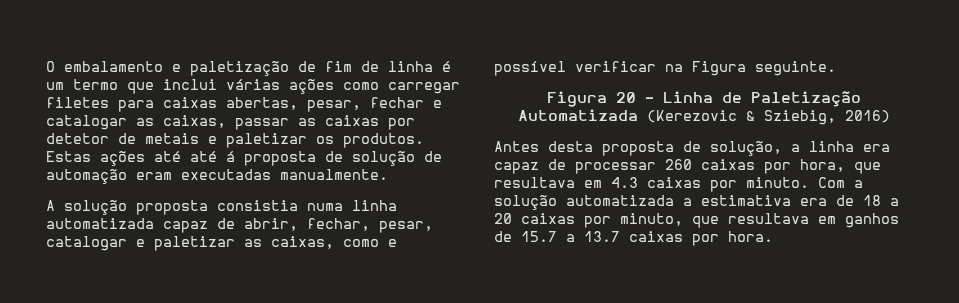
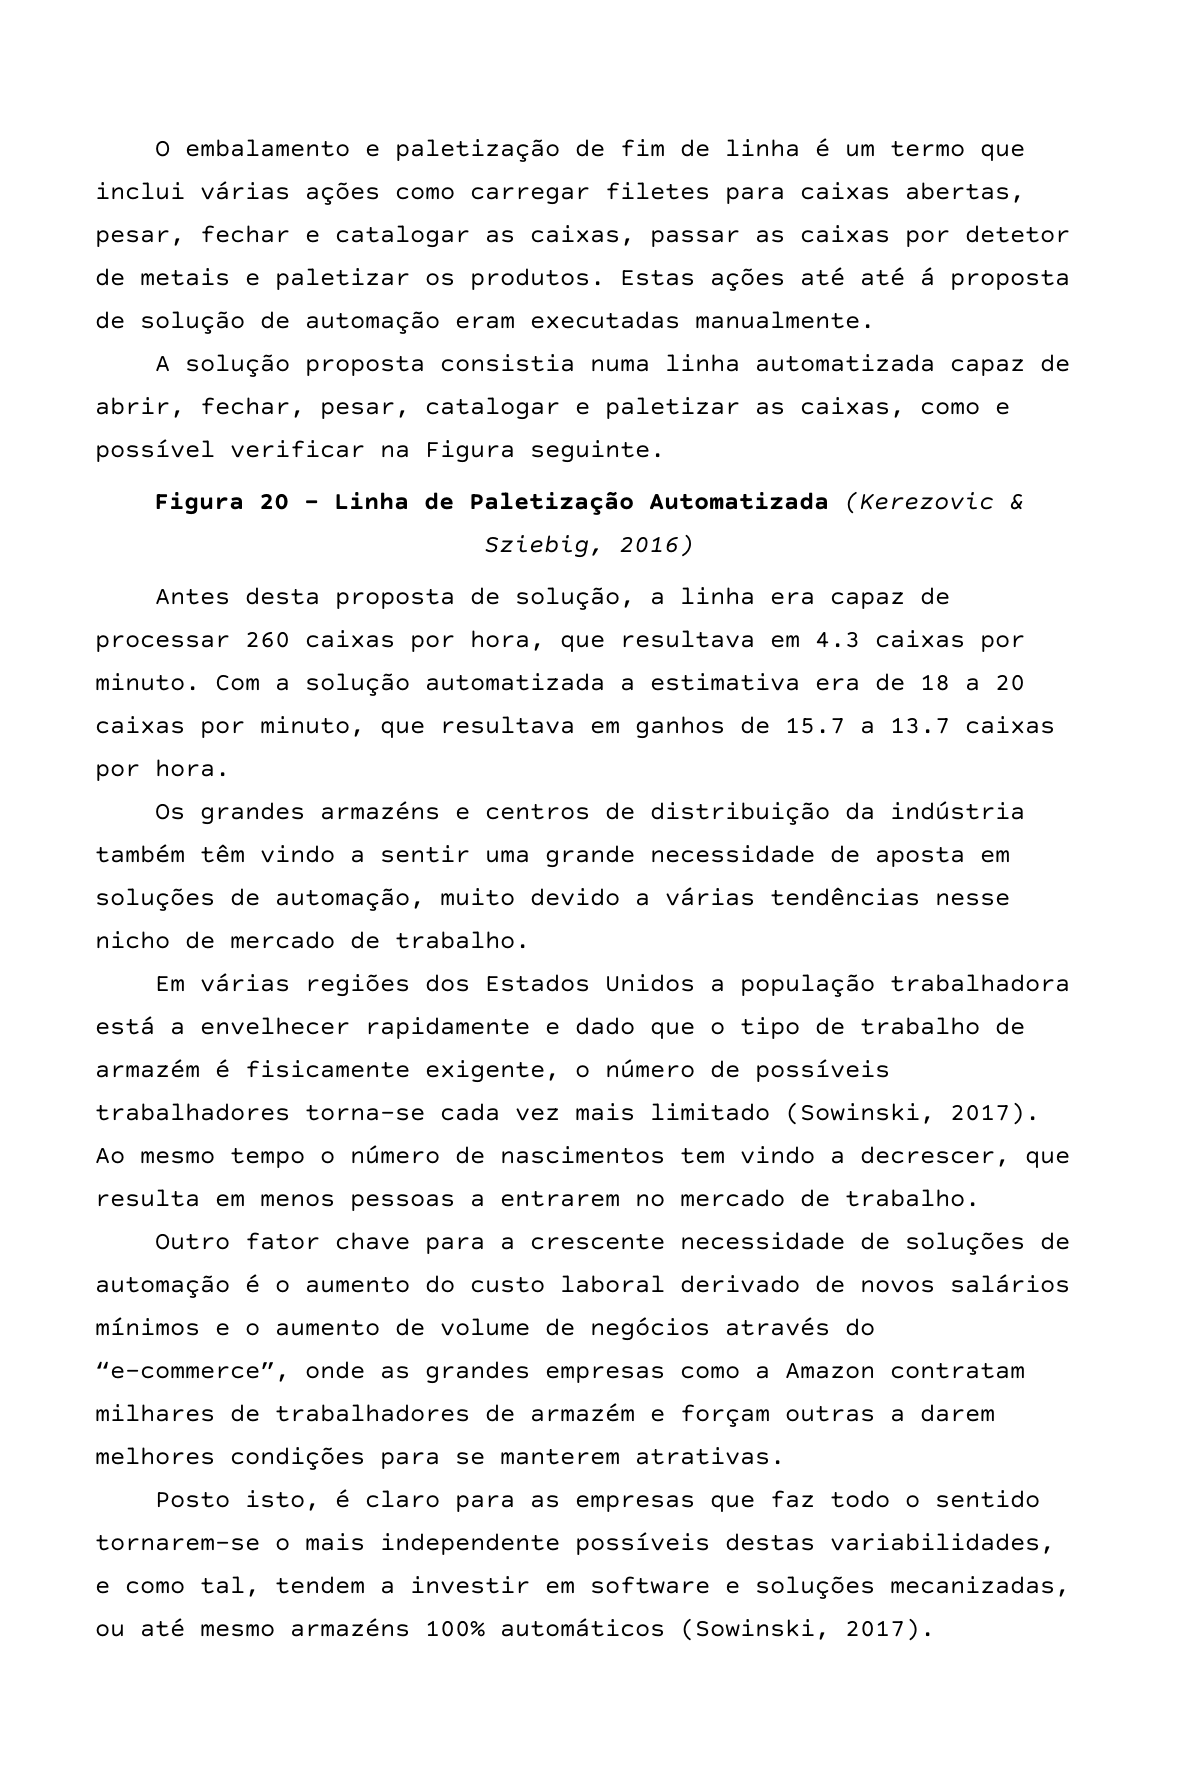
(773, 236) none -> [154,801,1025,825] [95,844,1010,868] [95,887,1010,911] [95,931,530,949] [154,973,1070,997] [95,1016,1025,1039] [95,1059,890,1083] [95,1102,1040,1125] [95,1145,1070,1168] [95,1189,980,1211] [154,1232,1070,1255] [95,1274,1070,1298] [95,1317,875,1341] [95,1361,1025,1384] [95,1403,995,1427] [95,1447,785,1470] [154,1489,1040,1512] [95,1532,1055,1555] [95,1576,1070,1599] [95,1618,935,1641] // Os grandes armazéns e centros de distribuição da indústria também têm vindo a sentir uma grande necessidade de aposta em soluções de automação, muito devido a várias tendências nesse nicho de mercado de trabalho. // Em várias regiões dos Estados Unidos a população trabalhadora está a envelhecer rapidamente e dado que o tipo de trabalho de armazém é fisicamente exigente, o número de possíveis trabalhadores torna-se cada vez mais limitado (Sowinski, 2017). Ao mesmo tempo o número de nascimentos tem vindo a decrescer, que resulta em menos pessoas a entrarem no mercado de trabalho. // Outro fator chave para a crescente necessidade de soluções de automação é o aumento do custo laboral derivado de novos salários mínimos e o aumento de volume de negócios através do “e-commerce”, onde as grandes empresas como a Amazon contratam milhares de trabalhadores de armazém e forçam outras a darem melhores condições para se manterem atrativas. // Posto isto, é claro para as empresas que faz todo o sentido tornarem-se o mais independente possíveis destas variabilidades, e como tal, tendem a investir em software e soluções mecanizadas, ou até mesmo armazéns 100% automáticos (Sowinski, 2017).

